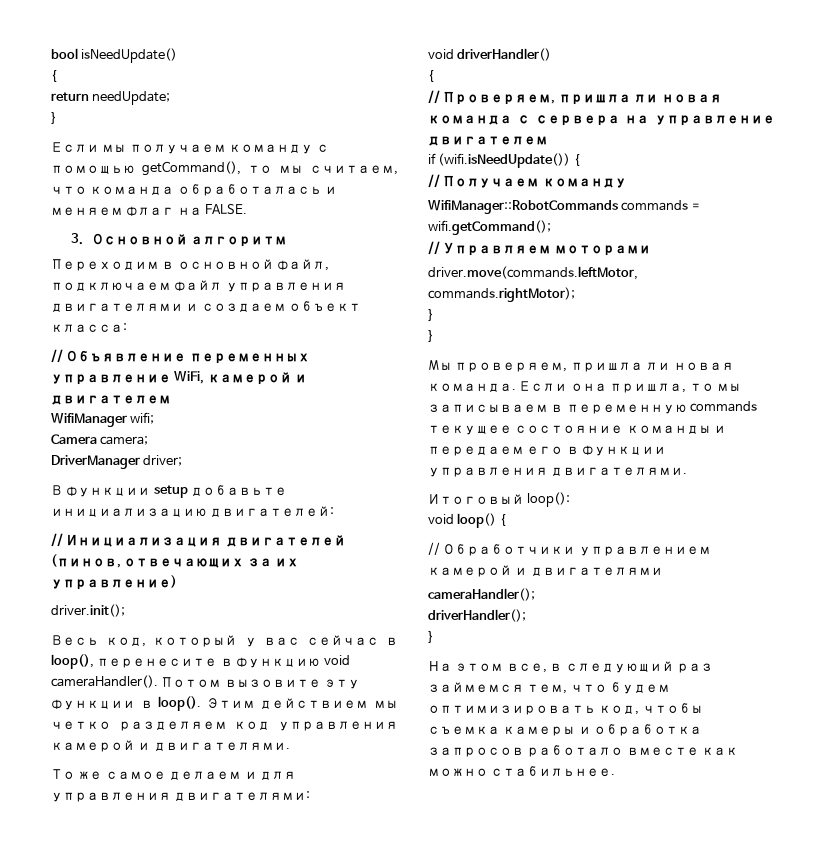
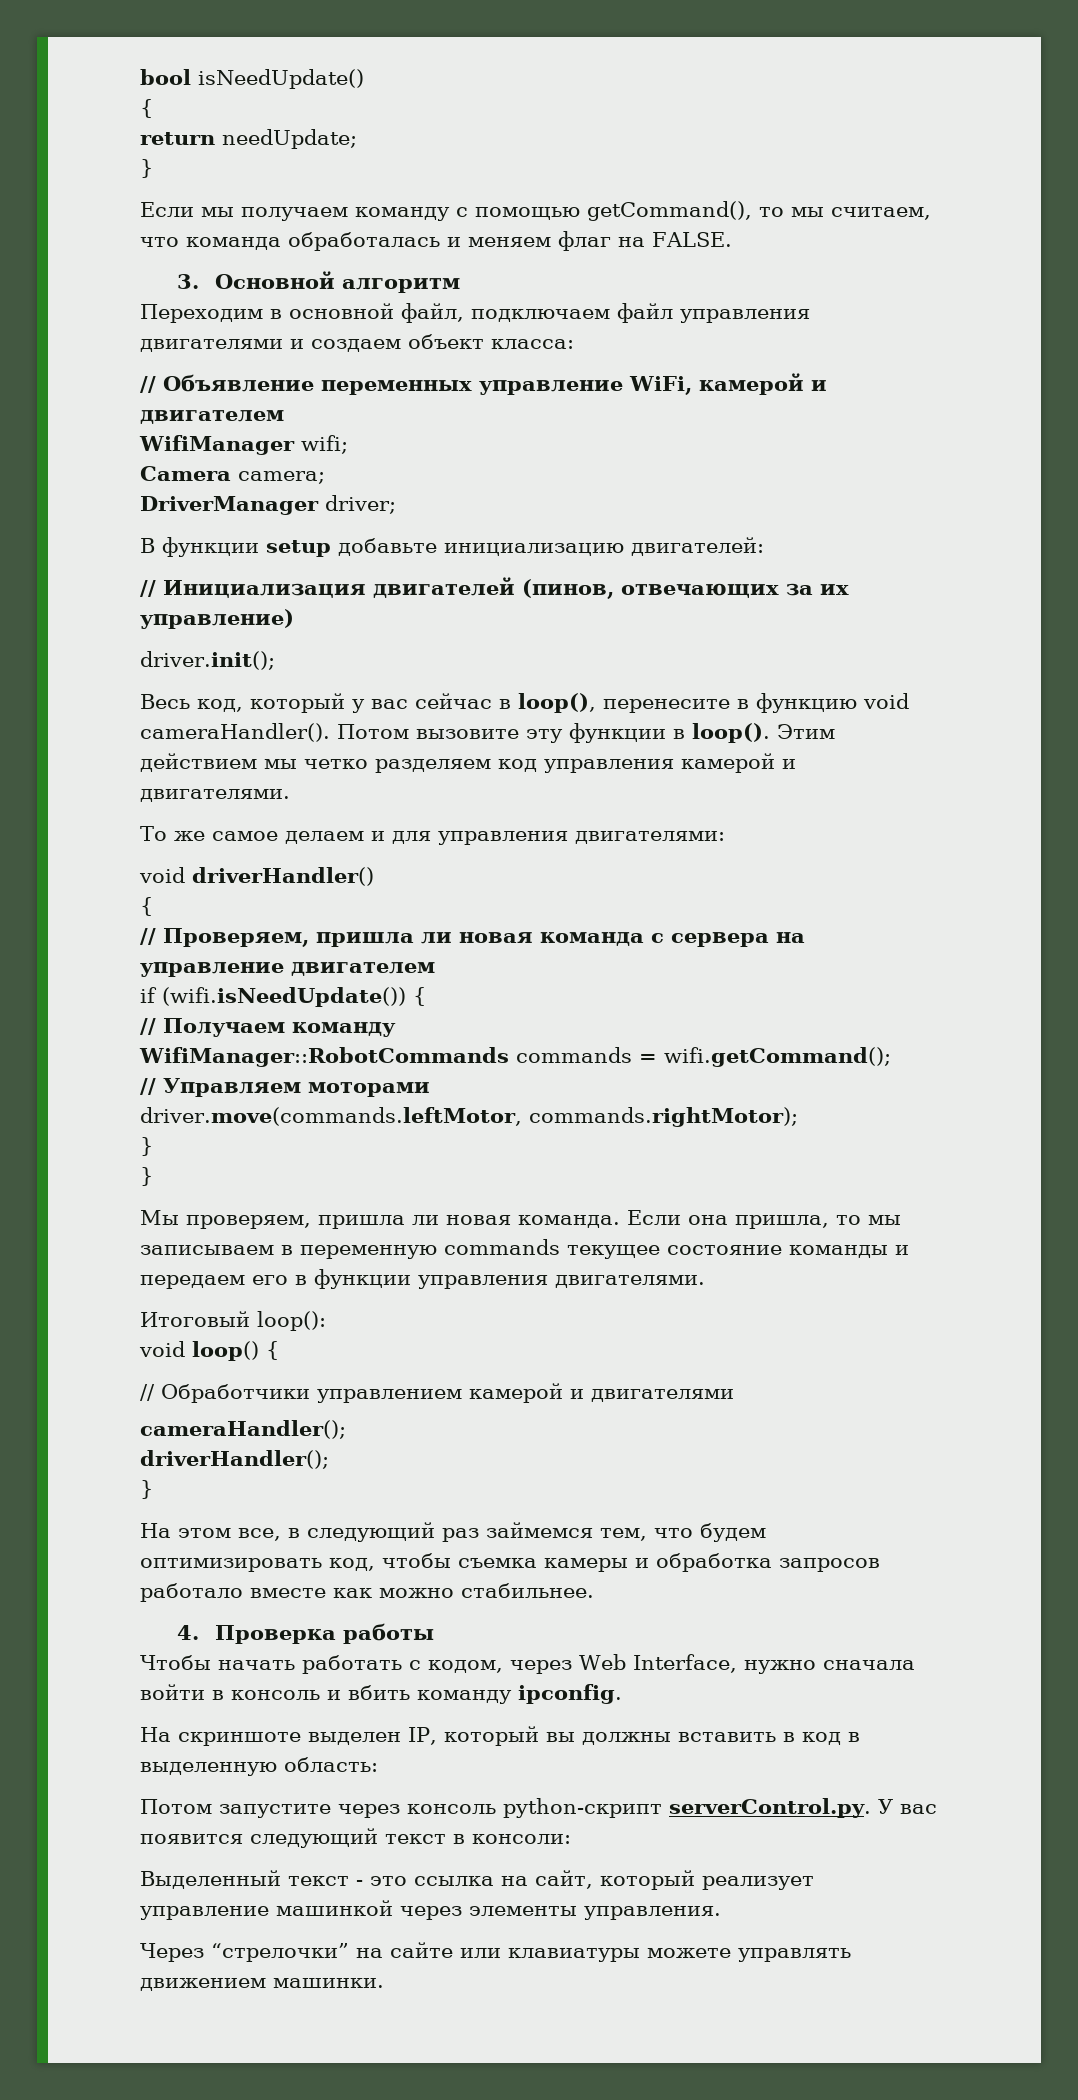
(616, 771) none -> [177,1623,434,1644] [140,1654,915,1674] [140,1684,622,1704] [140,1726,860,1746] [140,1757,378,1776] [140,1798,937,1818] [140,1828,571,1848] [140,1870,814,1890] [140,1900,721,1920] [140,1942,851,1962] [140,1978,384,1991] // 4. Проверка работы // Чтобы начать работать с кодом, через Web Interface, нужно сначала войти в консоль и вбить команду ipconfig. // На скриншоте выделен IP, который вы должны вставить в код в выделенную область: // Потом запустите через консоль python-скрипт serverControl.py. У вас появится следующий текст в консоли: // Выделенный текст - это ссылка на сайт, который реализует управление машинкой через элементы управления. // Через “стрелочки” на сайте или клавиатуры можете управлять движением машинки.

